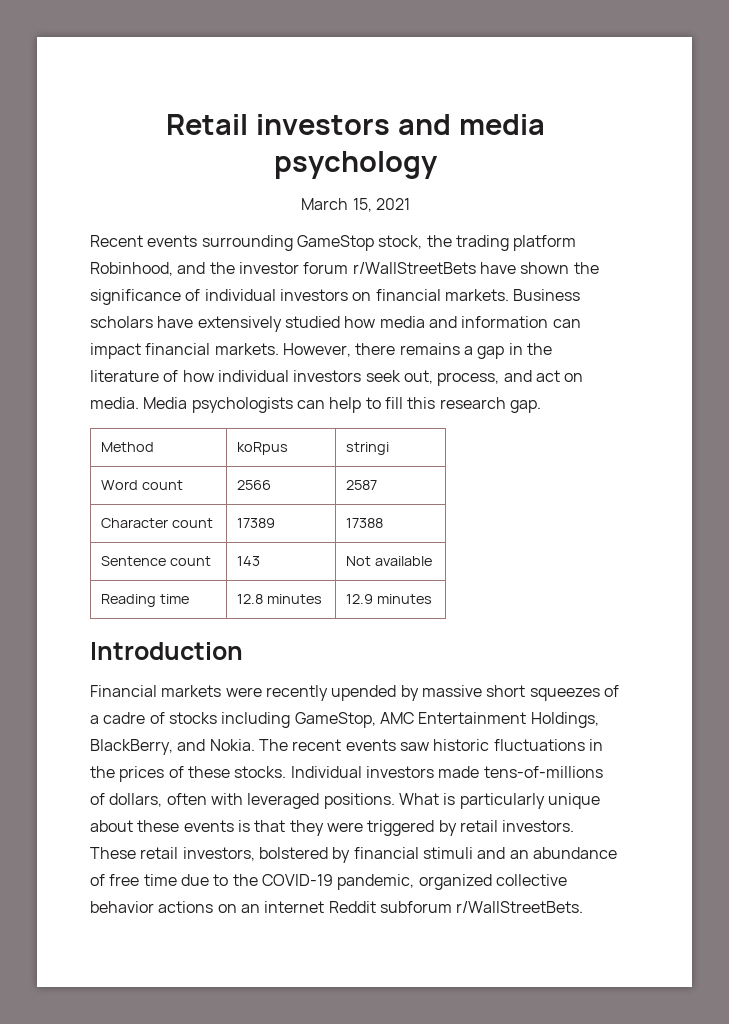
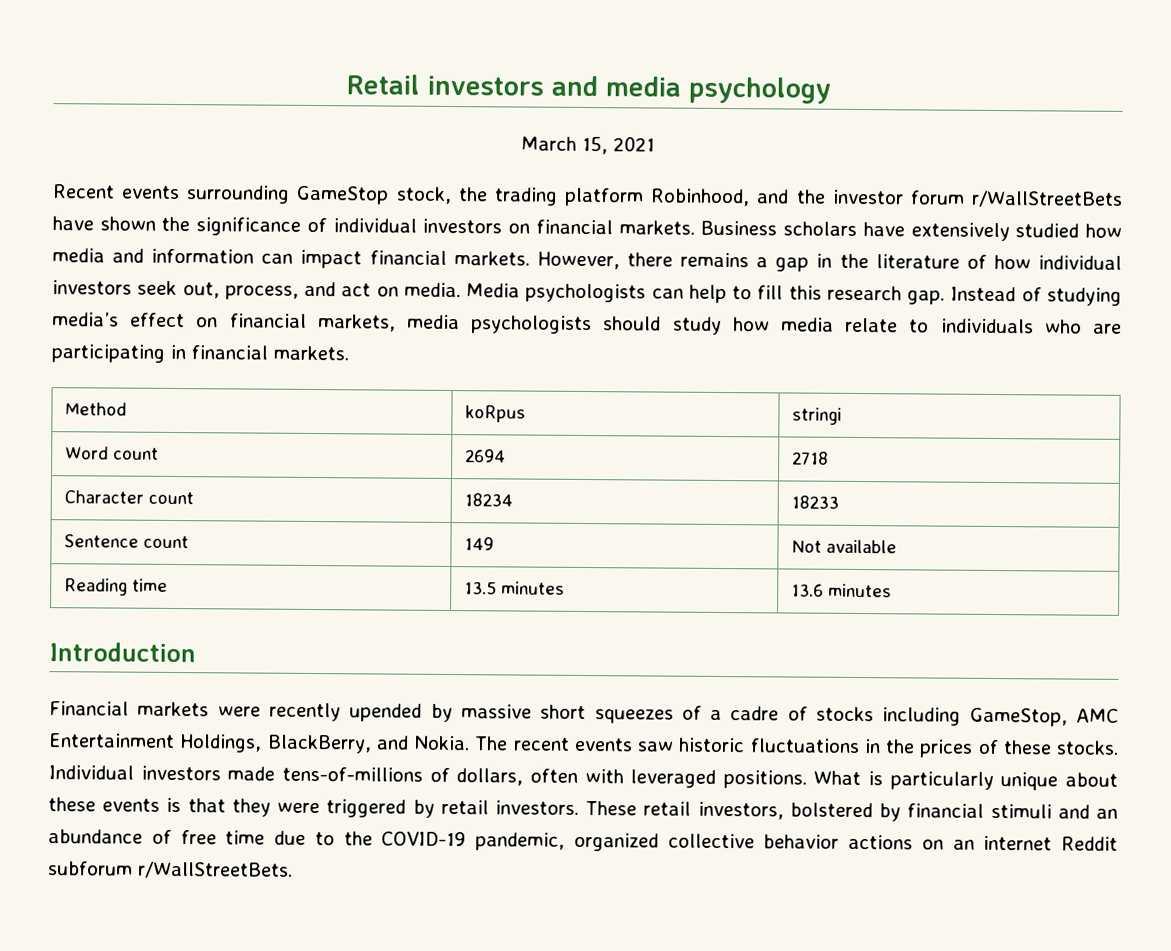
(541, 406) none -> [950,286,1123,306] [52,312,1123,335] [51,344,349,363] Instead of studying media’s effect on financial markets, media psychologists should study how media relate to individuals who are participating in financial markets.
[237,480,272,490] [346,480,378,490] 2566 | 2587 -> [464,449,506,463] [791,451,829,465] 2694 | 2718
[237,518,276,528] [346,518,384,528] 17389 | 17388 -> [463,493,513,507] [790,495,839,509] 18234 | 18233
[237,556,261,566] 143 -> [463,537,494,551] 149
[237,594,264,604] 12.8 -> [463,581,497,595] 13.5
[346,594,374,604] 12.9 -> [790,583,824,597] 13.6

